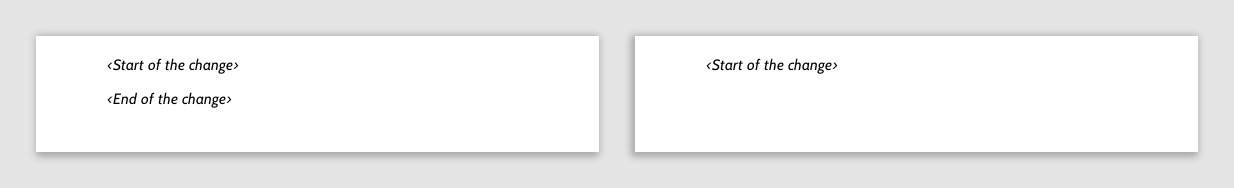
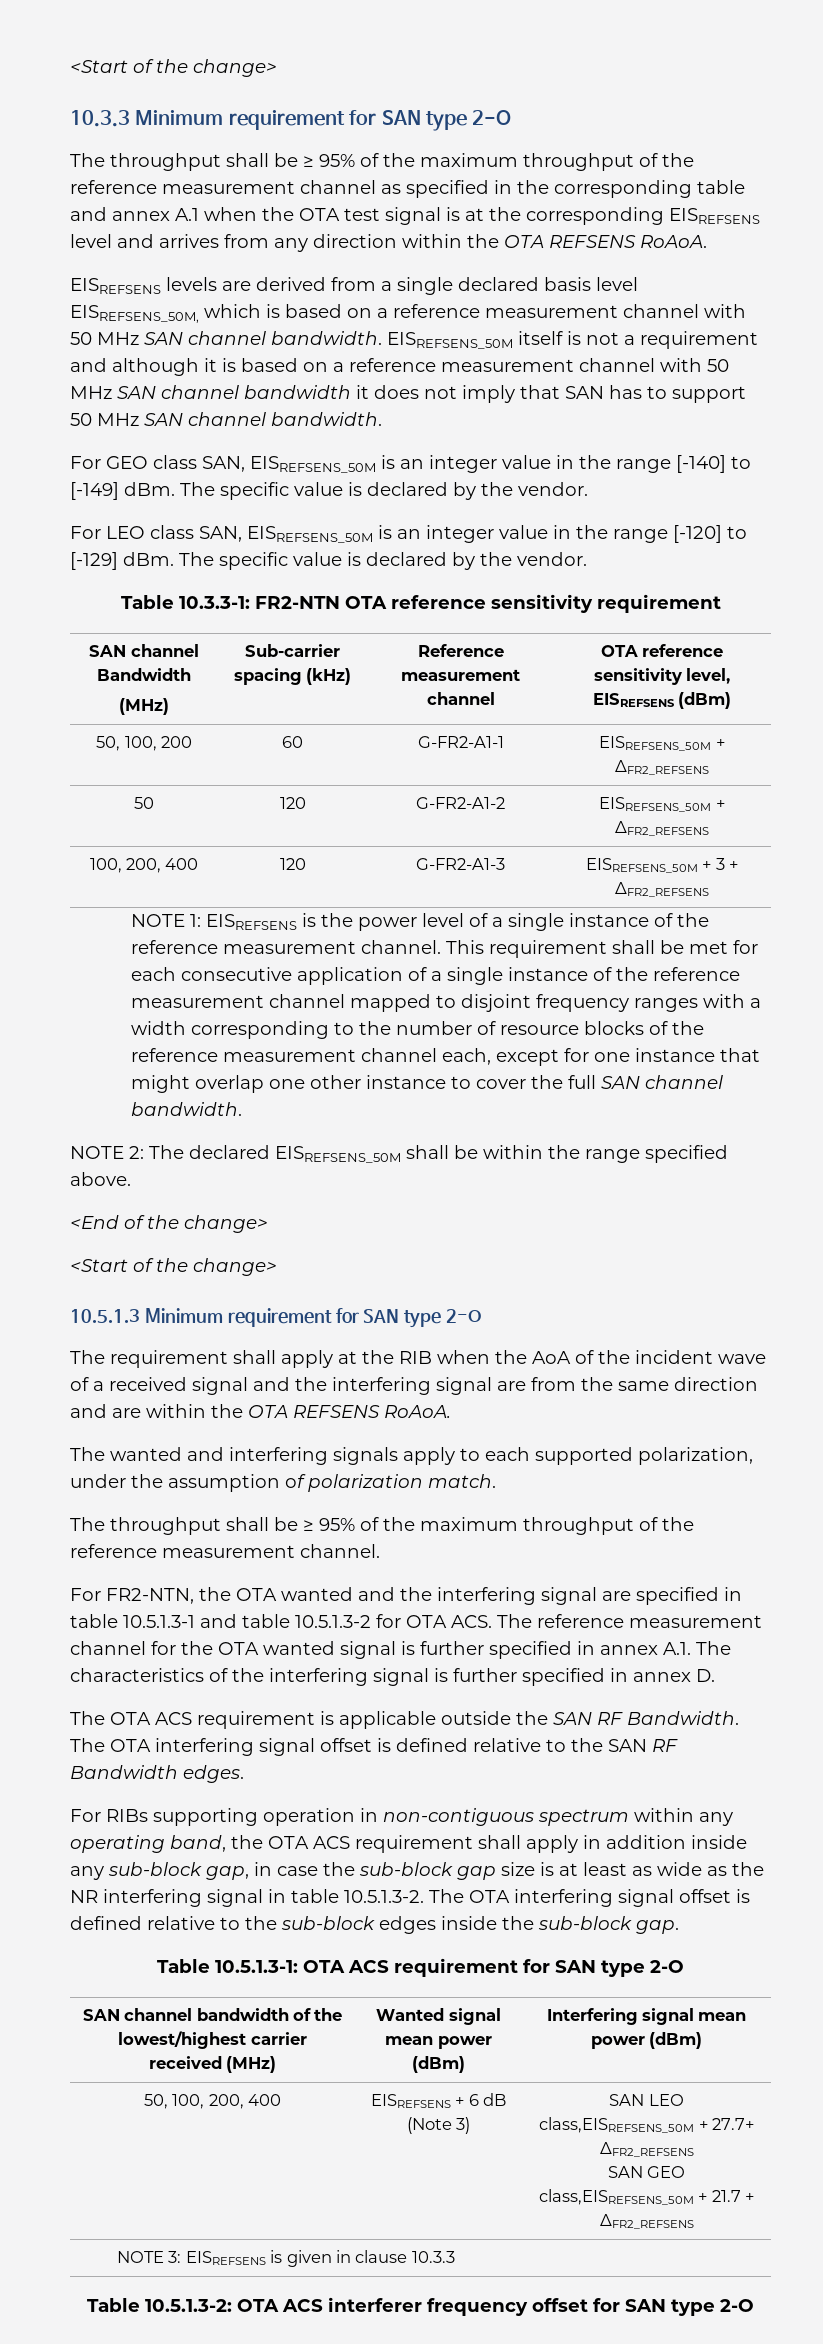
[107,58,240,74] <Start of the change> -> [70,59,277,77] [70,110,512,131] [70,153,694,171] [70,180,745,198] [70,207,760,225] [70,234,707,252] [70,277,638,295] [70,304,746,323] [70,331,758,349] [70,358,729,376] [70,385,746,403] [70,412,382,426] [70,455,751,473] [70,482,588,500] [70,525,747,543] [70,552,587,570] [120,594,721,613] [89,644,199,657] [97,668,191,681] [119,698,169,715] [245,644,340,657] [233,668,352,685] [417,644,504,657] [401,669,520,681] [426,692,495,705] [600,644,724,657] [593,668,731,685] [592,692,732,709] [96,736,192,751] [282,736,303,748] [417,736,504,748] [599,736,725,751] [615,760,709,775] [134,797,154,809] [279,797,306,809] [416,797,505,809] [599,797,725,812] [615,821,709,836] [89,858,199,873] [279,858,306,870] [416,858,505,870] [585,858,739,873] [615,882,709,897] [131,913,710,931] [131,940,759,958] [131,967,741,985] [131,994,762,1012] [131,1021,705,1039] [131,1048,761,1066] [131,1075,724,1093] [131,1102,243,1116] [70,1145,728,1163] [70,1172,131,1186] <Start of the change> // 10.3.3 Minimum requirement for SAN type 2-O // The throughput shall be ≥ 95% of the maximum throughput of the reference measurement channel as specified in the corresponding table and annex A.1 when the OTA test signal is at the corresponding EISREFSENS level and arrives from any direction within the OTA REFSENS RoAoA. // EISREFSENS levels are derived from a single declared basis level EISREFSENS_50M, which is based on a reference measurement channel with 50 MHz SAN channel bandwidth. EISREFSENS_50M itself is not a requirement and although it is based on a reference measurement channel with 50 MHz SAN channel bandwidth it does not imply that SAN has to support 50 MHz SAN channel bandwidth. // For GEO class SAN, EISREFSENS_50M is an integer value in the range [-140] to [-149] dBm. The specific value is declared by the vendor. // For LEO class SAN, EISREFSENS_50M is an integer value in the range [-120] to [-129] dBm. The specific value is declared by the vendor. // Table 10.3.3-1: FR2-NTN OTA reference sensitivity requirement // SAN channel Bandwidth // (MHz) | Sub-carrier spacing (kHz) | Reference measurement channel | OTA reference sensitivity level, EISREFSENS (dBm) // 50, 100, 200 | 60 | G-FR2-A1-1 | EISREFSENS_50M + ΔFR2_REFSENS // 50 | 120 | G-FR2-A1-2 | EISREFSENS_50M + ΔFR2_REFSENS // 100, 200, 400 | 120 | G-FR2-A1-3 | EISREFSENS_50M + 3 + ΔFR2_REFSENS // NOTE 1: EISREFSENS is the power level of a single instance of the reference measurement channel. This requirement shall be met for each consecutive application of a single instance of the reference measurement channel mapped to disjoint frequency ranges with a width corresponding to the number of resource blocks of the reference measurement channel each, except for one instance that might overlap one other instance to cover the full SAN channel bandwidth. // NOTE 2: The declared EISREFSENS_50M shall be within the range specified above.
(839, 66) none -> [70,1308,483,1328] [70,1350,766,1368] [70,1377,758,1395] [70,1404,451,1418] [70,1447,753,1465] [70,1474,496,1492] [70,1517,694,1535] [70,1544,380,1558] [70,1587,742,1605] [70,1614,762,1628] [70,1641,731,1659] [70,1668,715,1686] [70,1711,739,1729] [70,1738,678,1756] [70,1765,244,1783] [70,1808,733,1826] [70,1835,747,1853] [70,1862,764,1880] [70,1889,750,1907] [70,1916,679,1934] [157,1958,684,1977] [82,2008,343,2021] [118,2031,307,2049] [148,2056,277,2073] [376,2008,501,2025] [385,2036,492,2049] [412,2056,465,2073] [546,2008,747,2025] [590,2032,703,2049] [143,2094,282,2109] [370,2093,507,2108] [406,2117,471,2134] [609,2094,684,2106] [539,2117,754,2133] [599,2142,694,2157] [607,2166,686,2178] [538,2189,755,2205] [599,2214,694,2229] [116,2250,455,2267] [87,2297,754,2316] // 10.5.1.3 Minimum requirement for SAN type 2-O // The requirement shall apply at the RIB when the AoA of the incident wave of a received signal and the interfering signal are from the same direction and are within the OTA REFSENS RoAoA. // The wanted and interfering signals apply to each supported polarization, under the assumption of polarization match. // The throughput shall be ≥ 95% of the maximum throughput of the reference measurement channel. // For FR2-NTN, the OTA wanted and the interfering signal are specified in table 10.5.1.3-1 and table 10.5.1.3-2 for OTA ACS. The reference measurement channel for the OTA wanted signal is further specified in annex A.1. The characteristics of the interfering signal is further specified in annex D. // The OTA ACS requirement is applicable outside the SAN RF Bandwidth. The OTA interfering signal offset is defined relative to the SAN RF Bandwidth edges. // For RIBs supporting operation in non-contiguous spectrum within any operating band, the OTA ACS requirement shall apply in addition inside any sub-block gap, in case the sub-block gap size is at least as wide as the NR interfering signal in table 10.5.1.3-2. The OTA interfering signal offset is defined relative to the sub-block edges inside the sub-block gap. // Table 10.5.1.3-1: OTA ACS requirement for SAN type 2-O // SAN channel bandwidth of the lowest/highest carrier received (MHz) | Wanted signal mean power (dBm) | Interfering signal mean power (dBm) // 50, 100, 200, 400 | EISREFSENS + 6 dB (Note 3) | SAN LEO class,EISREFSENS_50M + 27.7+ ΔFR2_REFSENS // SAN GEO class,EISREFSENS_50M + 21.7 + ΔFR2_REFSENS // NOTE 3: EISREFSENS is given in clause 10.3.3 // Table 10.5.1.3-2: OTA ACS interferer frequency offset for SAN type 2-O

